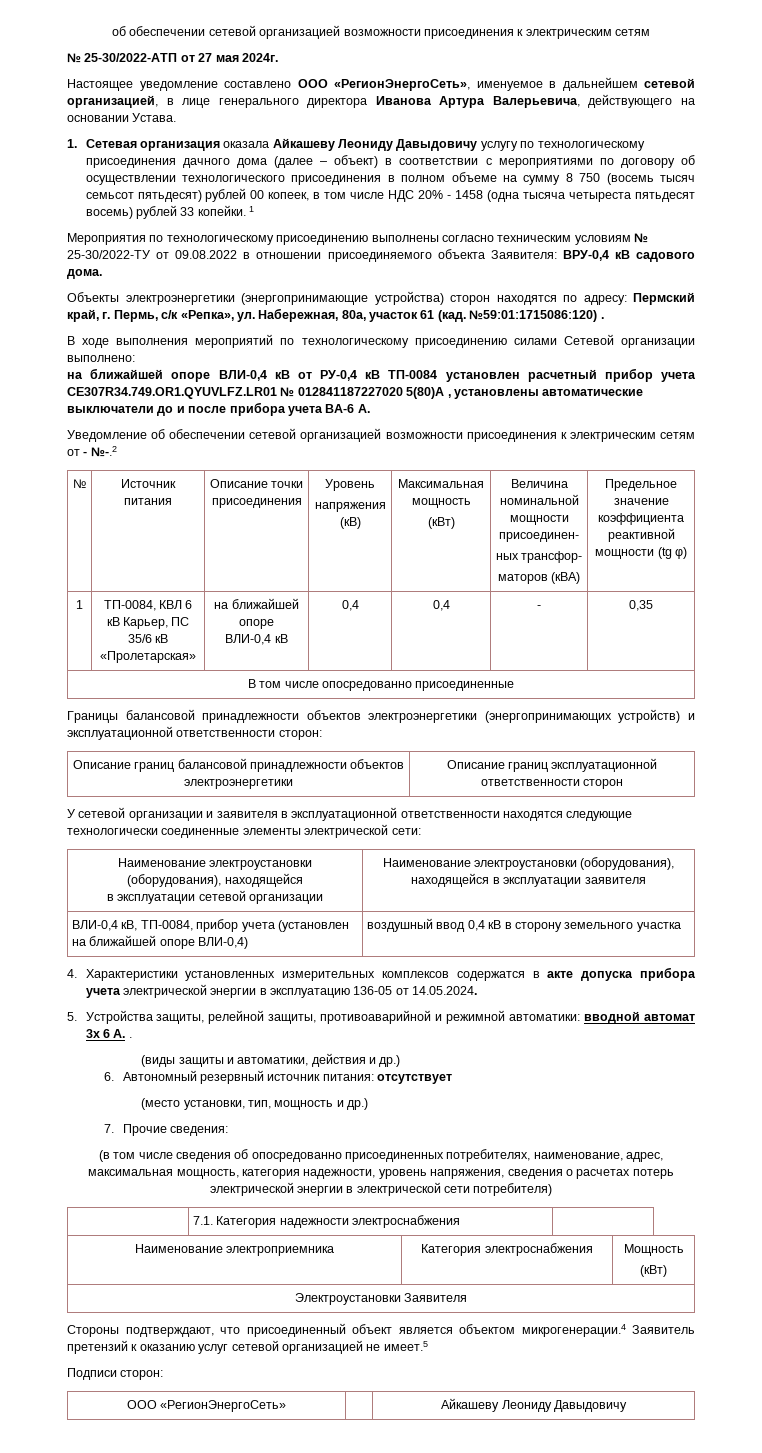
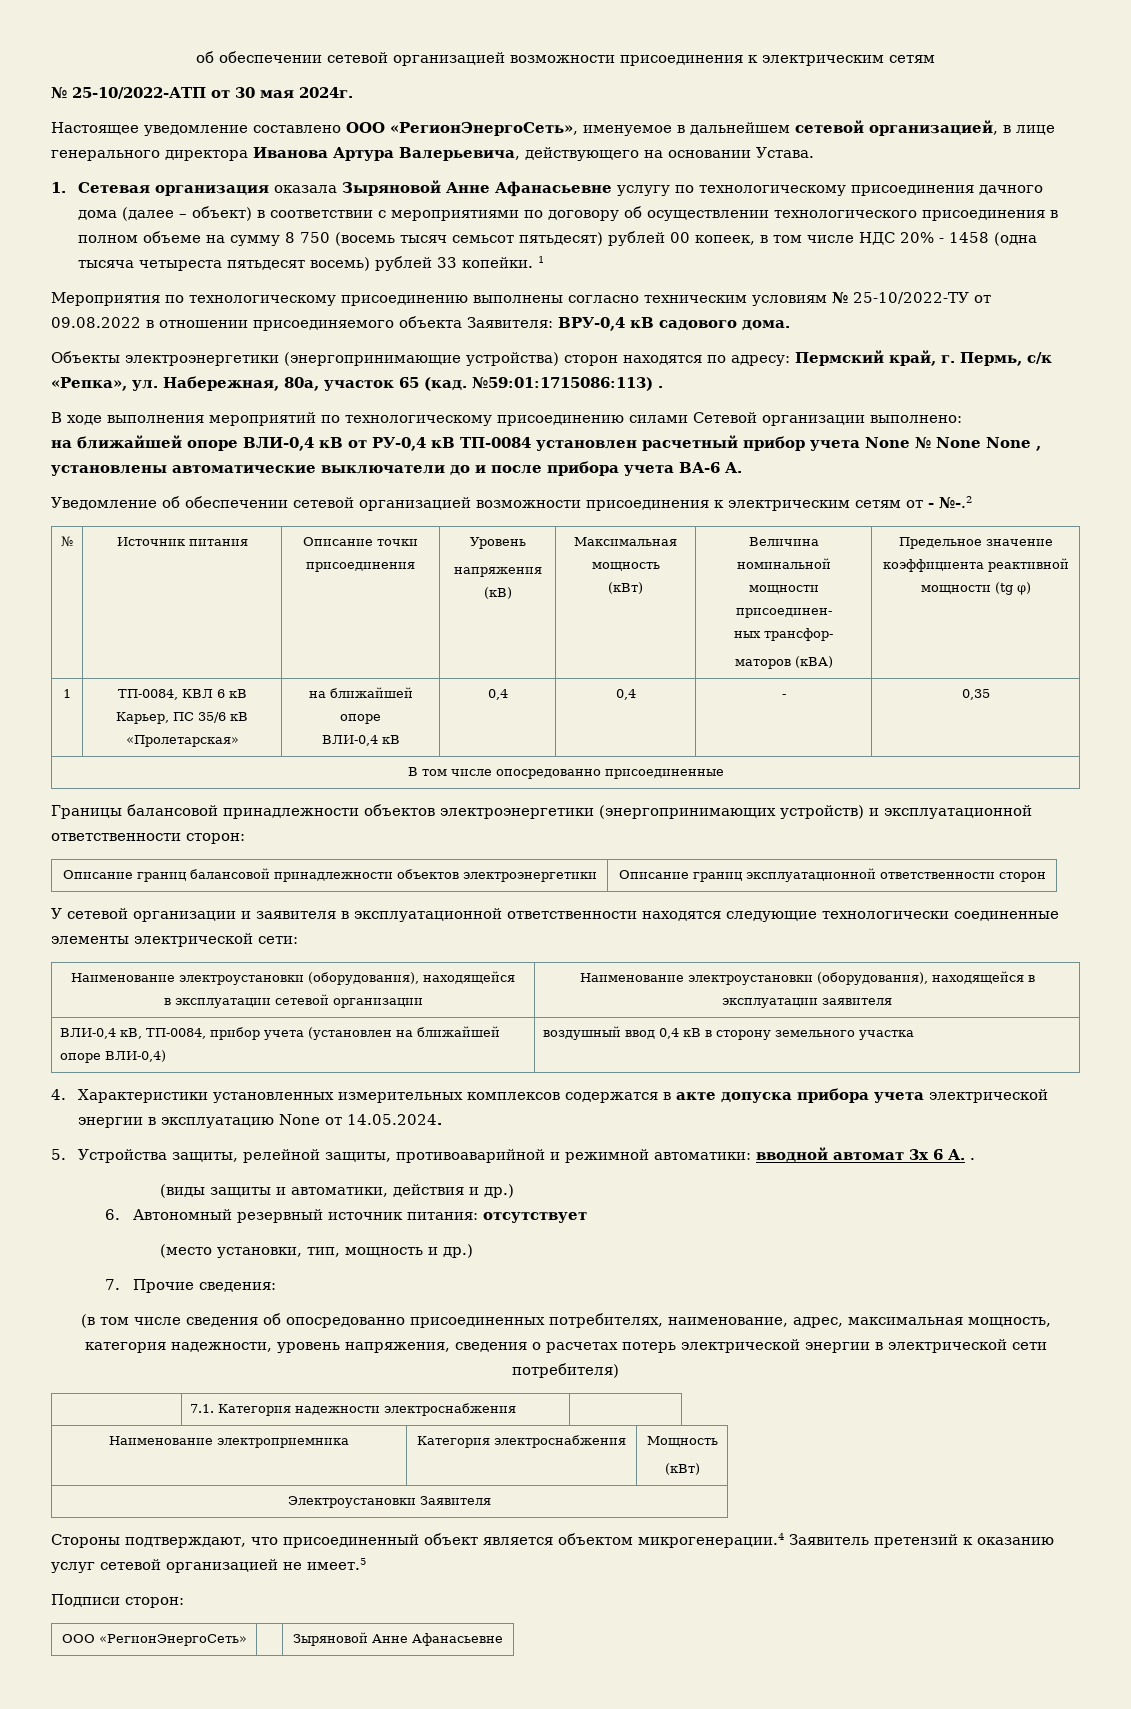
[84,53,213,62] 25-30/2022-АТП от 27 -> [72,87,255,99] 25-10/2022-АТП от 30
[272,138,478,151] Айкашеву Леониду Давыдовичу -> [342,180,613,197] Зыряновой Анне Афанасьевне
[67,250,150,259] 25-30/2022-ТУ -> [853,292,969,304] 25-10/2022-ТУ
[420,310,598,322] 61 (кад. №59:01:1715086:120) -> [399,377,653,391] 65 (кад. №59:01:1715086:113)
[67,387,445,399] СЕ307R34.749.OR1.QYUVLFZ.LR01 № 012841187227020 5(80)А -> [865,437,1031,449] None № None None
[270,986,393,998] эксплуатацию 136-05 -> [161,1114,321,1128] эксплуатацию None
[441,1398,627,1412] Айкашеву Леониду Давыдовичу -> [293,1632,503,1646] Зыряновой Анне Афанасьевне

